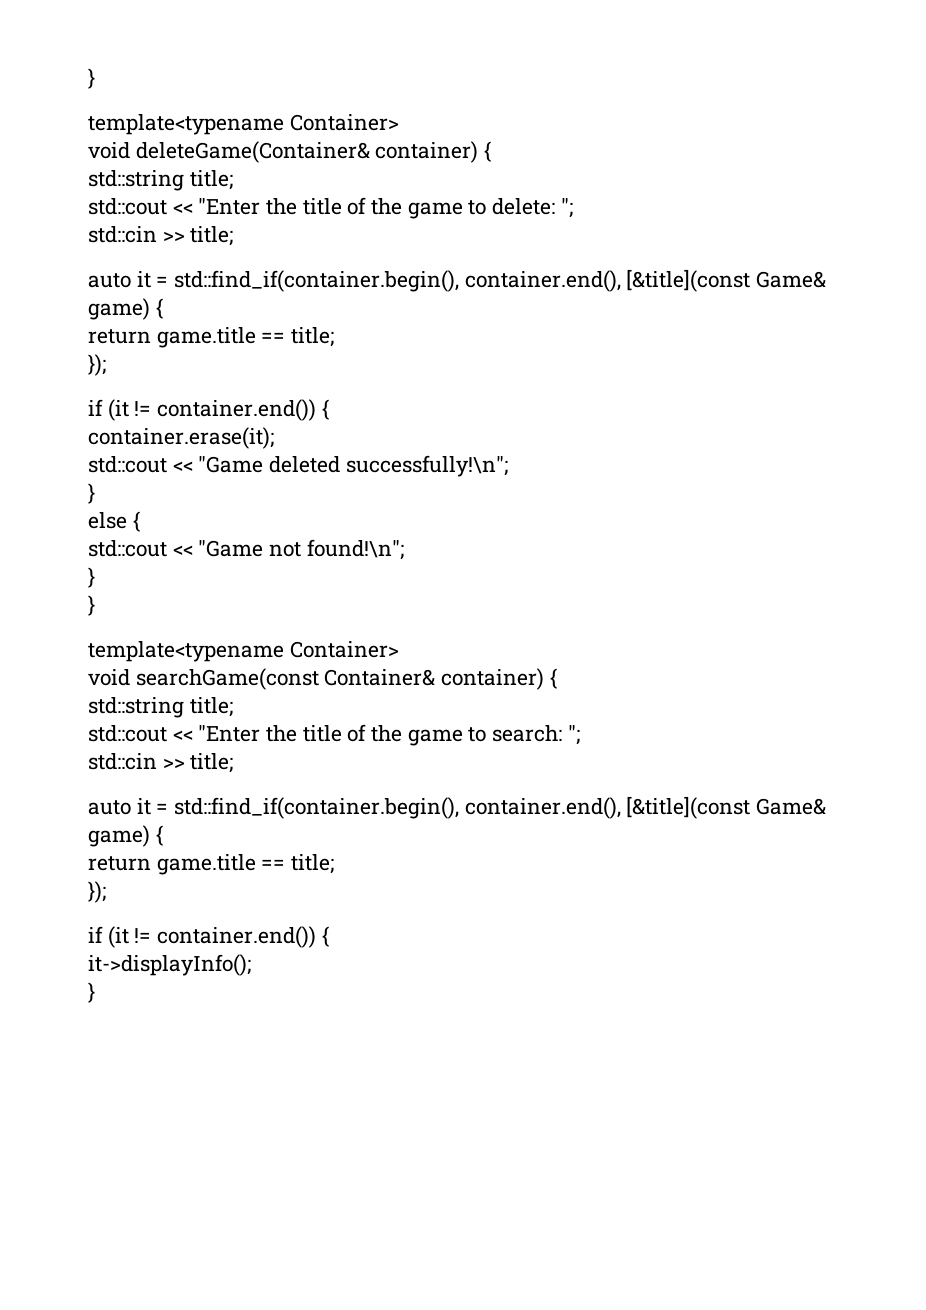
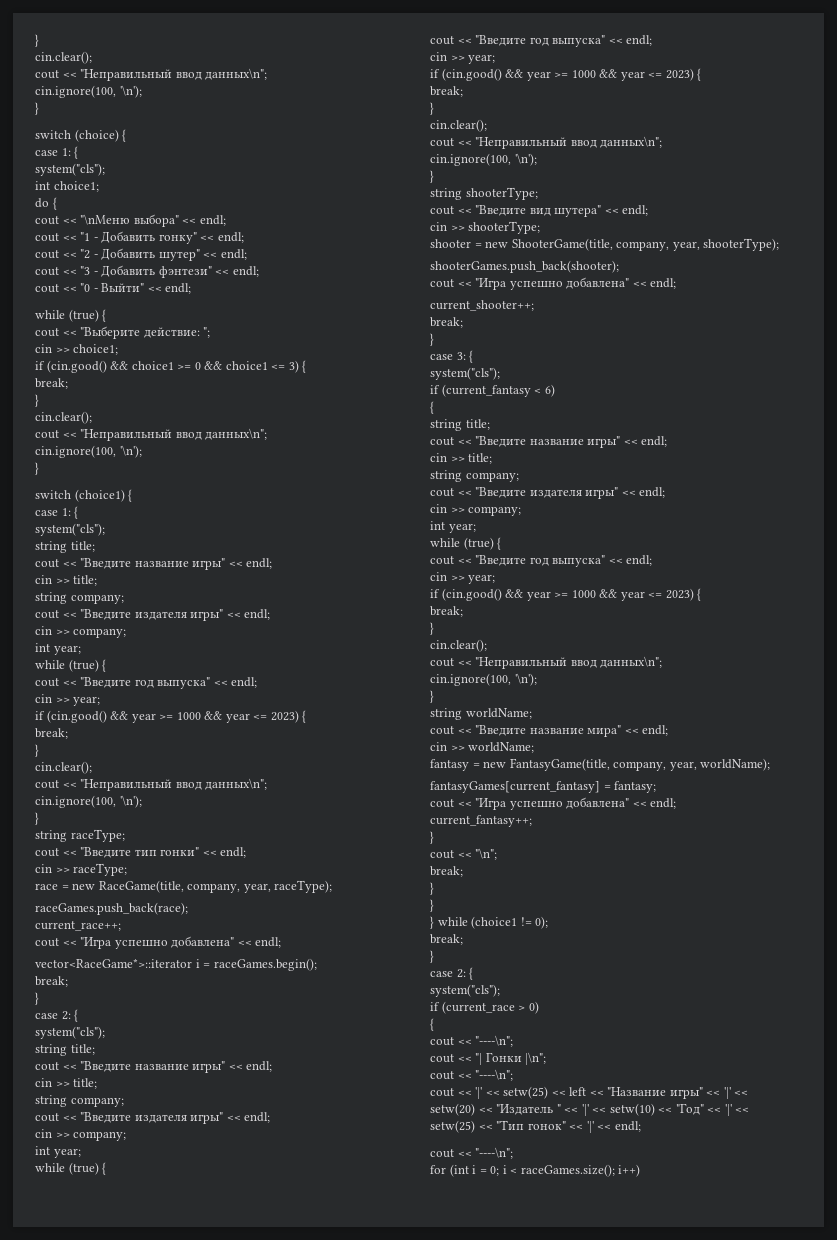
[88,68,95,89] [88,114,399,135] [88,141,492,163] [88,170,233,191] [88,197,573,219] [88,226,234,246] [88,269,827,292] [88,298,163,320] [88,327,335,348] [88,354,106,376] [88,399,329,421] [88,427,274,449] [88,455,508,477] [88,483,95,504] [88,511,140,532] [88,539,404,560] [88,567,95,588] [88,595,95,616] [88,641,399,662] [88,668,557,690] [88,697,233,718] [88,724,580,746] [88,753,234,773] [88,796,827,819] [88,825,163,847] [88,854,335,875] [88,881,106,903] [88,926,329,948] [88,954,251,976] [88,982,95,1003] } // template<typename Container> // void deleteGame(Container& container) { // std::string title; // std::cout << "Enter the title of the game to delete: "; // std::cin >> title; // auto it = std::find_if(container.begin(), container.end(), [&title](const Game& game) { // return game.title == title; // }); // if (it != container.end()) { // container.erase(it); // std::cout << "Game deleted successfully!\n"; // } // else { // std::cout << "Game not found!\n"; // } // } // template<typename Container> // void searchGame(const Container& container) { // std::string title; // std::cout << "Enter the title of the game to search: "; // std::cin >> title; // auto it = std::find_if(container.begin(), container.end(), [&title](const Game& game) { // return game.title == title; // }); // if (it != container.end()) { // it->displayInfo(); // } -> [35,34,39,47] [35,51,92,64] [35,68,268,81] [35,85,142,98] [35,102,39,115] [35,129,127,142] [35,146,79,159] [35,163,105,176] [35,181,99,192] [35,197,57,210] [35,214,226,227] [35,231,244,244] [35,248,247,261] [35,265,259,278] [35,283,192,294] [35,309,107,322] [35,326,211,339] [35,344,119,355] [35,360,307,373] [35,378,68,389] [35,394,39,407] [35,411,92,424] [35,428,268,441] [35,445,142,458] [35,462,39,475] [35,489,133,502] [35,506,79,519] [35,523,105,536] [35,541,95,553] [35,558,273,570] [35,575,98,586] [35,592,124,604] [35,609,271,621] [35,626,127,638] [35,643,81,655] [35,659,107,672] [35,677,258,689] [35,694,101,706] [35,710,307,723] [35,728,68,739] [35,744,39,757] [35,761,92,774] [35,778,268,791] [35,795,142,808] [35,812,39,825] [35,829,125,842] [35,847,247,858] [35,863,128,876] [35,880,333,893] [35,902,188,915] [35,921,121,931] [35,936,282,949] [35,958,317,971] [35,976,68,987] [35,992,39,1005] [35,1009,79,1022] [35,1026,105,1039] [35,1044,95,1056] [35,1061,273,1073] [35,1078,98,1089] [35,1095,124,1107] [35,1112,271,1124] [35,1129,127,1141] [35,1146,81,1158] [35,1162,107,1175] [430,35,653,47] [430,52,496,64] [430,68,702,81] [430,86,463,97] [430,102,434,115] [430,119,487,132] [430,136,663,149] [430,153,537,166] [430,170,434,183] [430,187,538,200] [430,205,649,217] [430,221,541,234] [430,238,780,251] [430,260,619,273] [430,277,677,290] [430,300,534,311] [430,317,463,328] [430,333,434,346] [430,350,474,363] [430,367,500,380] [430,384,555,397] [430,401,434,414] [430,419,490,431] [430,436,668,448] [430,453,493,464] [430,470,519,482] [430,487,666,499] [430,504,522,516] [430,521,476,533] [430,537,502,550] [430,555,653,567] [430,572,496,584] [430,588,702,601] [430,606,463,617] [430,622,434,635] [430,639,487,652] [430,656,663,669] [430,673,537,686] [430,690,434,703] [430,708,532,720] [430,725,669,737] [430,742,535,753] [430,758,771,771] [430,781,657,793] [430,797,677,810] [430,815,532,827] [430,831,434,844] [430,848,498,860] [430,866,463,877] [430,882,434,895] [430,899,434,912] [430,916,549,929] [430,934,463,945] [430,950,434,963] [430,967,474,980] [430,984,500,997] [430,1001,539,1014] [430,1018,434,1031] [430,1035,514,1047] [430,1052,547,1065] [430,1069,514,1081] [430,1086,749,1099] [430,1103,750,1116] [430,1120,641,1133] [430,1147,514,1159] [430,1164,641,1177] } // cin.clear(); // cout << "Неправильный ввод данных\n"; // cin.ignore(100, '\n'); // } // switch (choice) { // case 1: { // system("cls"); // int choice1; // do { // cout << "\nМеню выбора" << endl; // cout << "1 - Добавить гонку" << endl; // cout << "2 - Добавить шутер" << endl; // cout << "3 - Добавить фэнтези" << endl; // cout << "0 - Выйти" << endl; // while (true) { // cout << "Выберите действие: "; // cin >> choice1; // if (cin.good() && choice1 >= 0 && choice1 <= 3) { // break; // } // cin.clear(); // cout << "Неправильный ввод данных\n"; // cin.ignore(100, '\n'); // } // switch (choice1) { // case 1: { // system("cls"); // string title; // cout << "Введите название игры" << endl; // cin >> title; // string company; // cout << "Введите издателя игры" << endl; // cin >> company; // int year; // while (true) { // cout << "Введите год выпуска" << endl; // cin >> year; // if (cin.good() && year >= 1000 && year <= 2023) { // break; // } // cin.clear(); // cout << "Неправильный ввод данных\n"; // cin.ignore(100, '\n'); // } // string raceType; // cout << "Введите тип гонки" << endl; // cin >> raceType; // race = new RaceGame(title, company, year, raceType); // raceGames.push_back(race); // current_race++; // cout << "Игра успешно добавлена" << endl; // vector<RaceGame*>::iterator i = raceGames.begin(); // break; // } // case 2: { // system("cls"); // string title; // cout << "Введите название игры" << endl; // cin >> title; // string company; // cout << "Введите издателя игры" << endl; // cin >> company; // int year; // while (true) { // cout << "Введите год выпуска" << endl; // cin >> year; // if (cin.good() && year >= 1000 && year <= 2023) { // break; // } // cin.clear(); // cout << "Неправильный ввод данных\n"; // cin.ignore(100, '\n'); // } // string shooterType; // cout << "Введите вид шутера" << endl; // cin >> shooterType; // shooter = new ShooterGame(title, company, year, shooterType); // shooterGames.push_back(shooter); // cout << "Игра успешно добавлена" << endl; // current_shooter++; // break; // } // case 3: { // system("cls"); // if (current_fantasy < 6) // { // string title; // cout << "Введите название игры" << endl; // cin >> title; // string company; // cout << "Введите издателя игры" << endl; // cin >> company; // int year; // while (true) { // cout << "Введите год выпуска" << endl; // cin >> year; // if (cin.good() && year >= 1000 && year <= 2023) { // break; // } // cin.clear(); // cout << "Неправильный ввод данных\n"; // cin.ignore(100, '\n'); // } // string worldName; // cout << "Введите название мира" << endl; // cin >> worldName; // fantasy = new FantasyGame(title, company, year, worldName); // fantasyGames[current_fantasy] = fantasy; // cout << "Игра успешно добавлена" << endl; // current_fantasy++; // } // cout << "\n"; // break; // } // } // } while (choice1 != 0); // break; // } // case 2: { // system("cls"); // if (current_race > 0) // { // cout << "----\n"; // cout << "| Гонки |\n"; // cout << "----\n"; // cout << '|' << setw(25) << left << "Название игры" << '|' << setw(20) << "Издатель " << '|' << setw(10) << "Год" << '|' << setw(25) << "Тип гонок" << '|' << endl; // cout << "----\n"; // for (int i = 0; i < raceGames.size(); i++)

